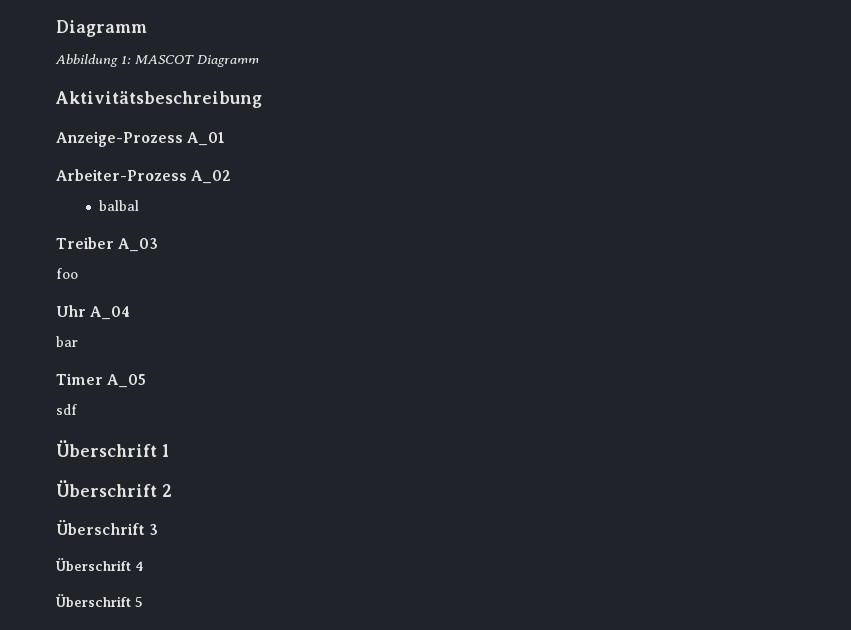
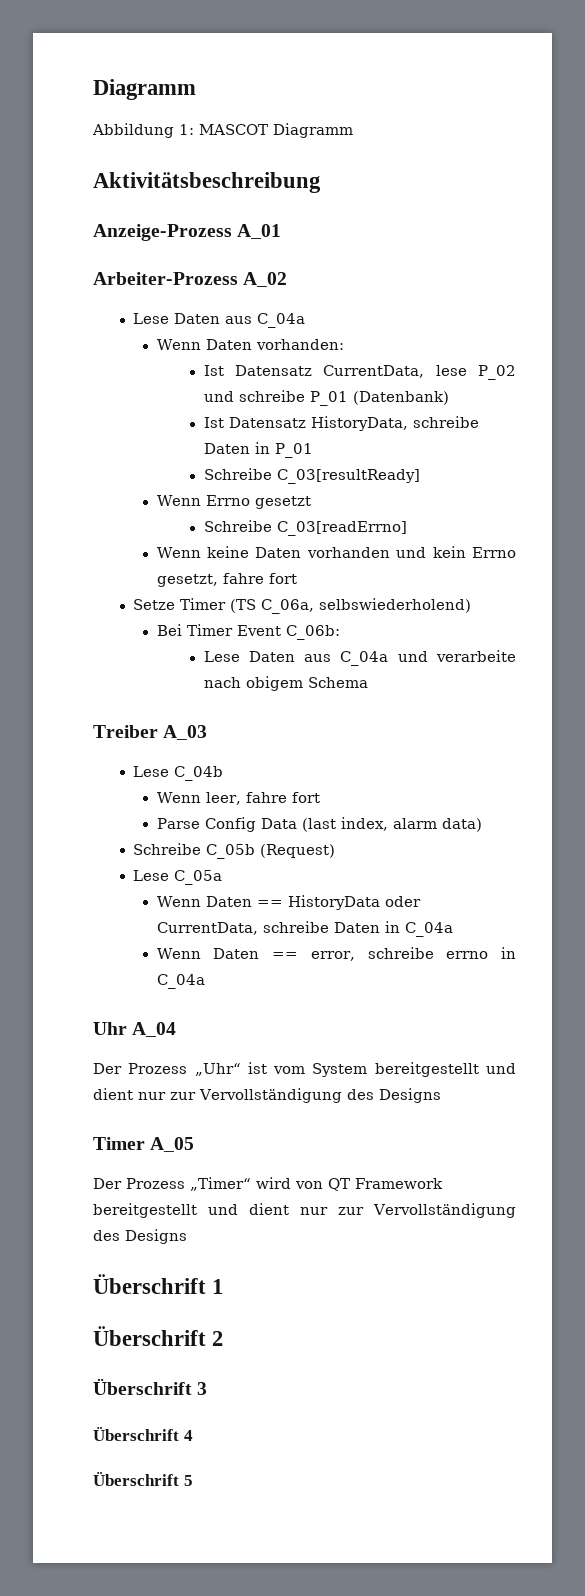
[98,200,139,211] [56,237,159,252] [56,268,78,279] [56,305,131,320] [56,336,78,347] [56,373,147,388] [56,404,77,415] balbal // Treiber A_03 // foo // Uhr A_04 // bar // Timer A_05 // sdf -> [133,313,306,328] [156,339,344,350] [203,365,516,380] [203,390,449,406] [203,416,479,431] [203,442,313,458] [203,468,420,484] [156,495,311,509] [203,520,407,536] [156,546,516,558] [156,573,297,587] [133,598,472,614] [156,624,340,640] [203,650,516,666] [203,676,368,691] [93,725,208,740] [133,766,224,781] [156,792,320,805] [156,817,482,832] [133,843,336,859] [133,870,223,885] [156,895,421,910] [156,921,453,937] [156,947,516,961] [156,974,205,989] [93,1022,177,1037] [93,1062,516,1077] [93,1088,441,1103] [93,1137,195,1152] [93,1177,443,1191] [93,1203,517,1218] [93,1229,187,1244] Lese Daten aus C_04a // Wenn Daten vorhanden: // Ist Datensatz CurrentData, lese P_02 und schreibe P_01 (Datenbank) // Ist Datensatz HistoryData, schreibe Daten in P_01 // Schreibe C_03[resultReady] // Wenn Errno gesetzt // Schreibe C_03[readErrno] // Wenn keine Daten vorhanden und kein Errno gesetzt, fahre fort // Setze Timer (TS C_06a, selbswiederholend) // Bei Timer Event C_06b: // Lese Daten aus C_04a und verarbeite nach obigem Schema // Treiber A_03 // Lese C_04b // Wenn leer, fahre fort // Parse Config Data (last index, alarm data) // Schreibe C_05b (Request) // Lese C_05a // Wenn Daten == HistoryData oder CurrentData, schreibe Daten in C_04a // Wenn Daten == error, schreibe errno in C_04a // Uhr A_04 // Der Prozess „Uhr“ ist vom System bereitgestellt und dient nur zur Vervollständigung des Designs // Timer A_05 // Der Prozess „Timer“ wird von QT Framework bereitgestellt und dient nur zur Vervollständigung des Designs

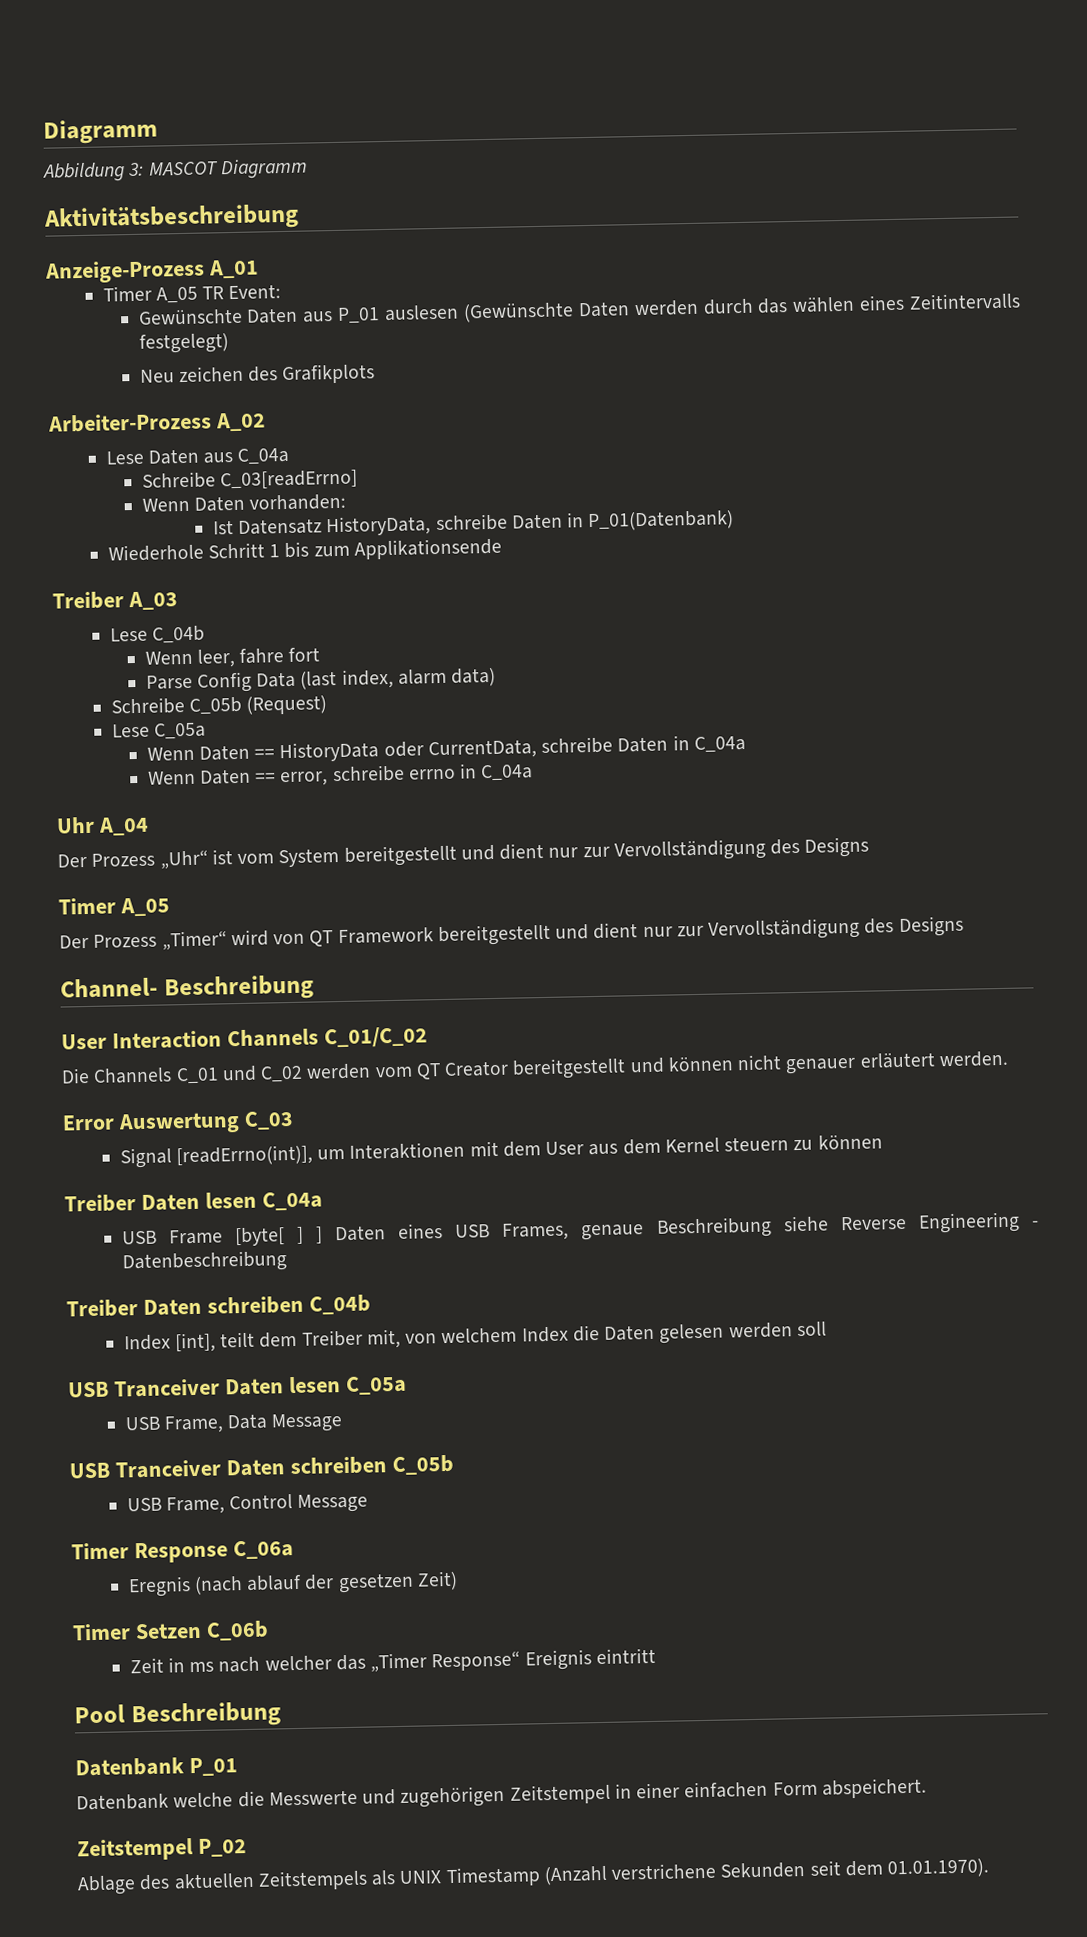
[179,124,194,135] 1: -> [128,162,145,177] 3:
(282, 231) none -> [102,284,282,304] [137,292,1021,325] [138,333,229,354] [139,363,376,385] // Timer A_05 TR Event: // Gewünschte Daten aus P_01 auslesen (Gewünschte Daten werden durch das wählen eines Zeitintervalls festgelegt) // Neu zeichen des Grafikplots
(306, 320) none -> [141,469,358,490] // Schreibe C_03[readErrno]
[203,365,516,380] [203,390,449,406] // Ist Datensatz CurrentData, lese P_02 und schreibe P_01 (Datenbank) -> (347, 502) none
[274,443,313,458] [203,468,420,484] [156,495,311,509] [203,520,407,536] [156,546,516,558] [156,573,297,587] [133,598,472,614] [156,624,340,640] [203,650,516,666] [203,676,368,691] P_01 // Schreibe C_03[resultReady] // Wenn Errno gesetzt // Schreibe C_03[readErrno] // Wenn keine Daten vorhanden und kein Errno gesetzt, fahre fort // Setze Timer (TS C_06a, selbswiederholend) // Bei Timer Event C_06b: // Lese Daten aus C_04a und verarbeite nach obigem Schema -> [588,510,735,532] [107,537,502,562] P_01(Datenbank) // Wiederhole Schritt 1 bis zum Applikationsende
[93,1274,224,1294] [93,1326,224,1346] [93,1378,208,1395] [93,1427,193,1441] [93,1472,193,1486] Überschrift 1 // Überschrift 2 // Überschrift 3 // Überschrift 4 // Überschrift 5 -> [60,974,314,1002] [61,1026,428,1050] [61,1050,1009,1085] [62,1110,294,1135] [119,1134,883,1169] [64,1191,323,1213] [121,1211,1040,1247] [121,1250,287,1274] [66,1294,371,1318] [123,1321,827,1353] [68,1375,407,1398] [124,1413,344,1434] [69,1454,454,1479] [126,1493,369,1515] [71,1540,294,1564] [127,1570,458,1598] [72,1620,269,1641] [129,1647,656,1674] [74,1701,281,1729] [75,1757,238,1777] [76,1777,927,1811] [77,1838,247,1862] [77,1858,990,1896] Channel- Beschreibung // User Interaction Channels C_01/C_02 // Die Channels C_01 und C_02 werden vom QT Creator bereitgestellt und können nicht genauer erläutert werden. // Error Auswertung C_03 // Signal [readErrno(int)], um Interaktionen mit dem User aus dem Kernel steuern zu können // Treiber Daten lesen C_04a // USB Frame [byte[ ] ] Daten eines USB Frames, genaue Beschreibung siehe Reverse Engineering - Datenbeschreibung // Treiber Daten schreiben C_04b // Index [int], teilt dem Treiber mit, von welchem Index die Daten gelesen werden soll // USB Tranceiver Daten lesen C_05a // USB Frame, Data Message // USB Tranceiver Daten schreiben C_05b // USB Frame, Control Message // Timer Response C_06a // Eregnis (nach ablauf der gesetzen Zeit) // Timer Setzen C_06b // Zeit in ms nach welcher das „Timer Response“ Ereignis eintritt // Pool Beschreibung // Datenbank P_01 // Datenbank welche die Messwerte und zugehörigen Zeitstempel in einer einfachen Form abspeichert. // Zeitstempel P_02 // Ablage des aktuellen Zeitstempels als UNIX Timestamp (Anzahl verstrichene Sekunden seit dem 01.01.1970).

